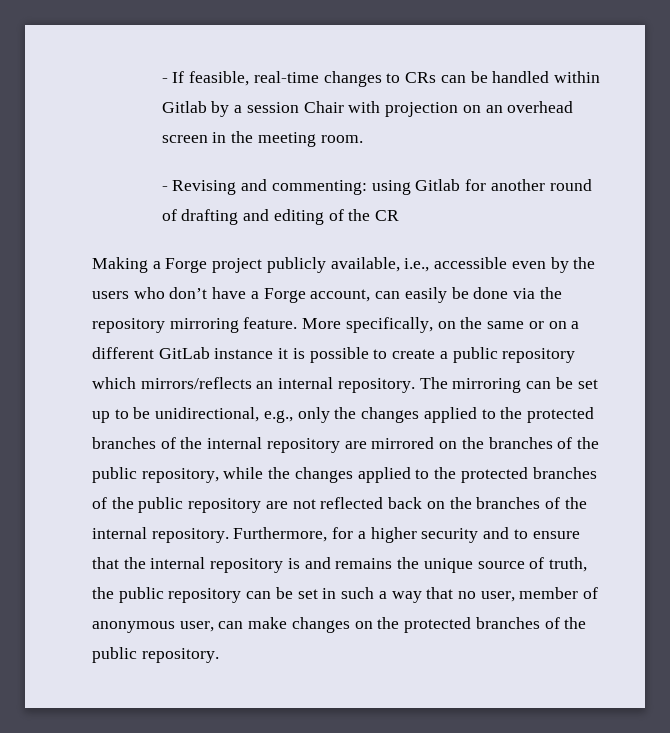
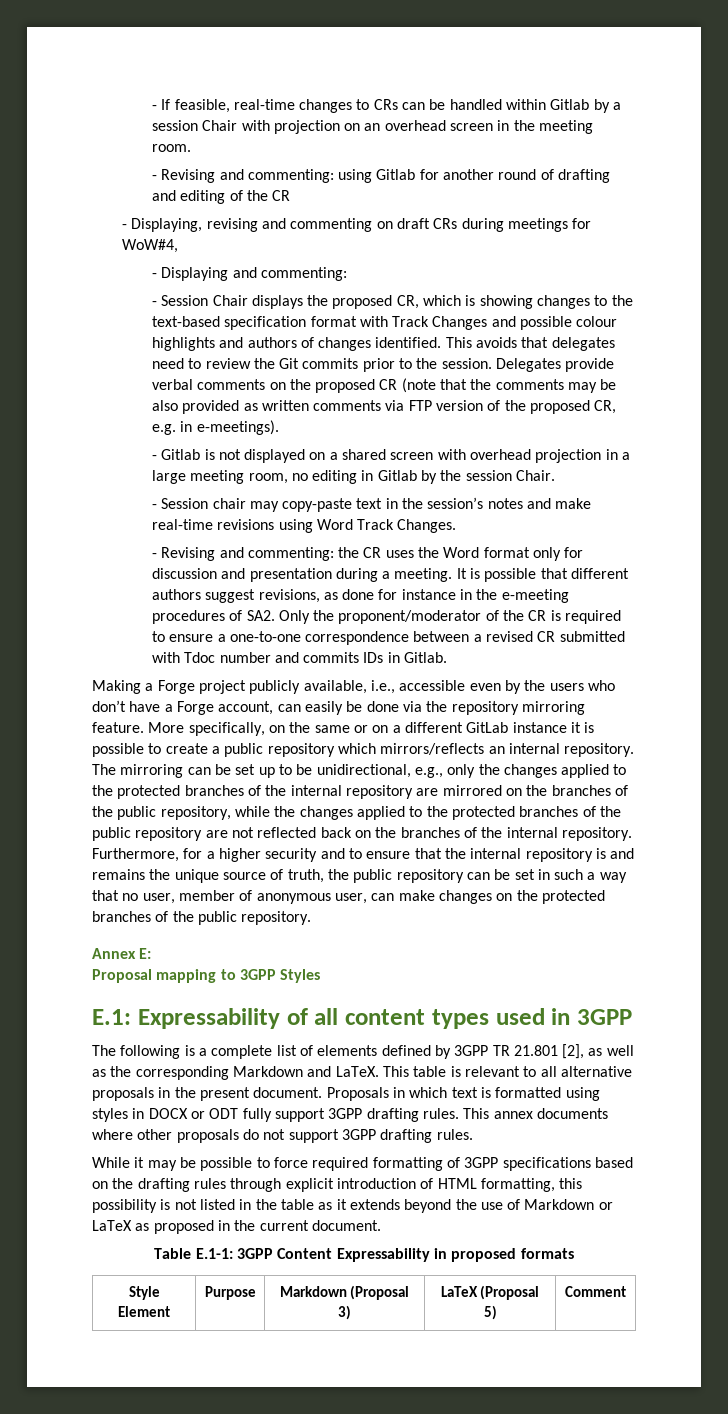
(400, 215) none -> [121,218,592,232] [121,239,178,253] [151,267,347,281] [151,295,633,309] [151,316,618,330] [151,337,615,351] [151,358,615,372] [151,378,617,393] [151,400,617,414] [151,420,279,435] [151,449,631,463] [151,470,556,484] [151,497,592,512] [151,519,457,533] [151,547,584,561] [151,568,630,582] [151,589,569,603] [151,610,622,624] [151,631,625,645] [151,652,448,663] // - Displaying, revising and commenting on draft CRs during meetings for WoW#4, // - Displaying and commenting: // - Session Chair displays the proposed CR, which is showing changes to the text-based specification format with Track Changes and possible colour highlights and authors of changes identified. This avoids that delegates need to review the Git commits prior to the session. Delegates provide verbal comments on the proposed CR (note that the comments may be also provided as written comments via FTP version of the proposed CR, e.g. in e-meetings). // - Gitlab is not displayed on a shared screen with overhead projection in a large meeting room, no editing in Gitlab by the session Chair. // - Session chair may copy-paste text in the session’s notes and make real-time revisions using Word Track Changes. // - Revising and commenting: the CR uses the Word format only for discussion and presentation during a meeting. It is possible that different authors suggest revisions, as done for instance in the e-meeting procedures of SA2. Only the proponent/moderator of the CR is required to ensure a one-to-one correspondence between a revised CR submitted with Tdoc number and commits IDs in Gitlab.
(219, 655) none -> [92,948,152,959] [92,969,321,983] [92,1008,632,1029] [92,1044,634,1059] [92,1066,632,1080] [92,1087,600,1101] [92,1108,608,1122] [92,1129,473,1143] [92,1157,633,1171] [92,1178,583,1192] [92,1199,613,1213] [92,1220,381,1234] [154,1248,574,1262] [128,1286,160,1300] [118,1306,170,1317] [204,1286,256,1300] [279,1285,410,1300] [338,1305,351,1320] [440,1285,540,1300] [483,1305,497,1320] [565,1286,626,1297] // Annex E: // Proposal mapping to 3GPP Styles // E.1: Expressability of all content types used in 3GPP // The following is a complete list of elements defined by 3GPP TR 21.801 [2], as well as the corresponding Markdown and LaTeX. This table is relevant to all alternative proposals in the present document. Proposals in which text is formatted using styles in DOCX or ODT fully support 3GPP drafting rules. This annex documents where other proposals do not support 3GPP drafting rules. // While it may be possible to force required formatting of 3GPP specifications based on the drafting rules through explicit introduction of HTML formatting, this possibility is not listed in the table as it extends beyond the use of Markdown or LaTeX as proposed in the current document. // Table E.1-1: 3GPP Content Expressability in proposed formats // Style Element | Purpose | Markdown (Proposal 3) | LaTeX (Proposal 5) | Comment

